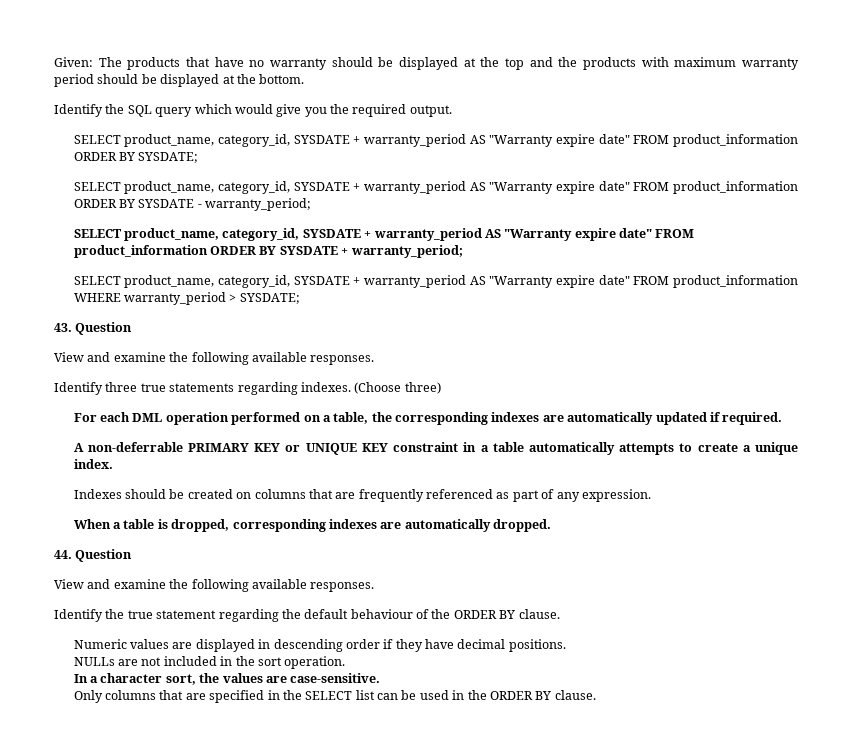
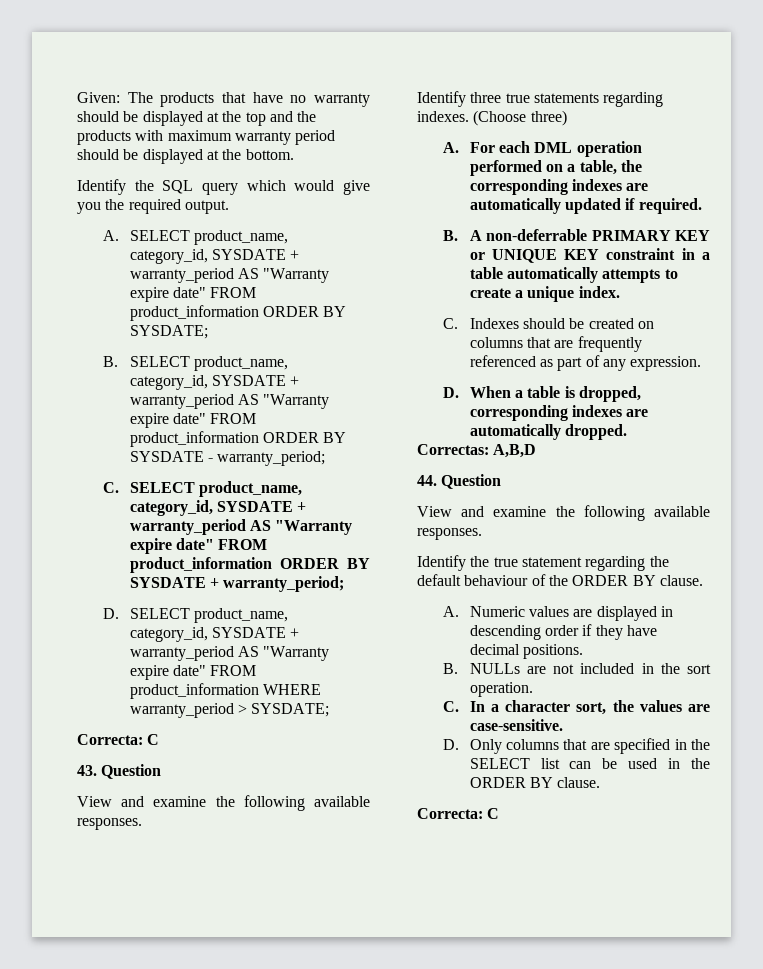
(452, 111) none -> [103,230,120,241] A.
(199, 157) none -> [103,356,119,367] B.
(312, 204) none -> [103,482,120,493] C.
(463, 251) none -> [103,608,120,619] D.
(300, 298) none -> [77,734,160,745] // Correcta: C
(441, 388) none -> [443,142,460,153] A.
(783, 418) none -> [443,230,459,241] B.
(113, 464) none -> [443,318,459,329] C.
(651, 495) none -> [443,387,460,398] D.
(552, 525) none -> [417,444,537,458] // Correctas: A,B,D
(560, 614) none -> [443,606,460,617] A.
(566, 645) none -> [443,663,459,674] B.
(346, 662) none -> [443,701,460,712] C.
(381, 678) none -> [443,739,460,750] D.
(596, 695) none -> [417,808,500,819] // Correcta: C

